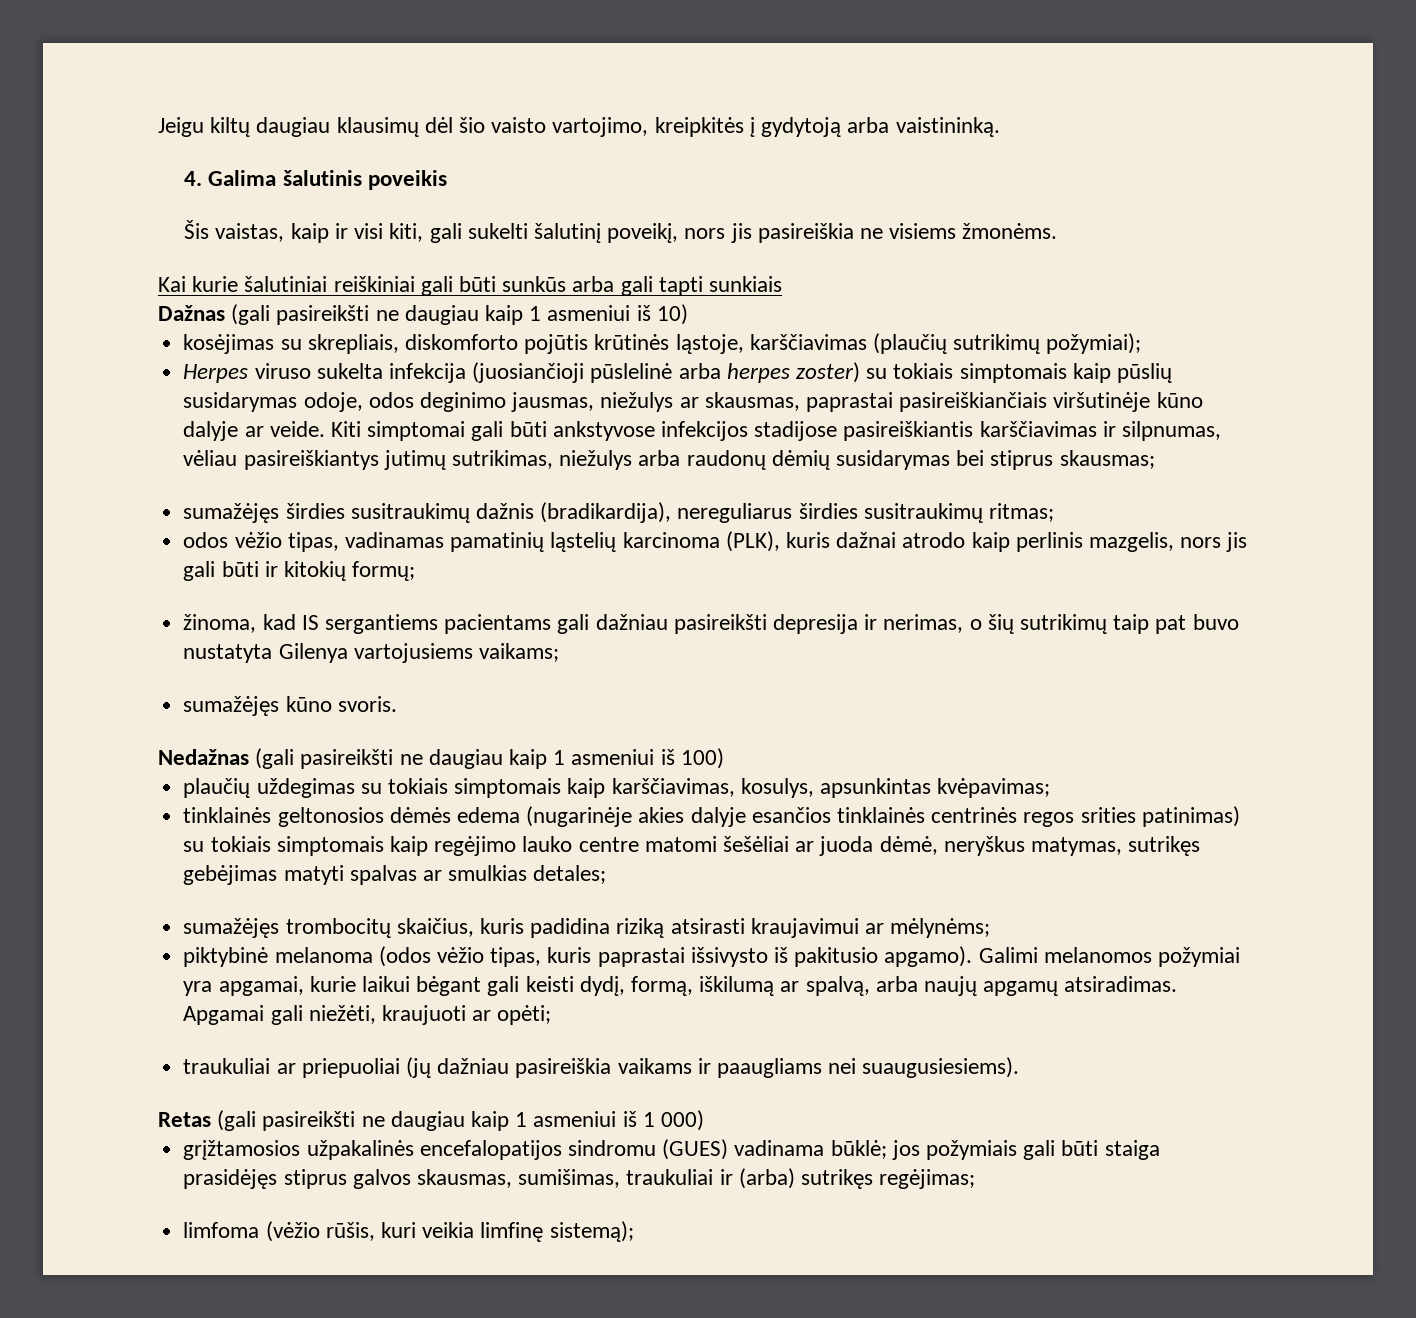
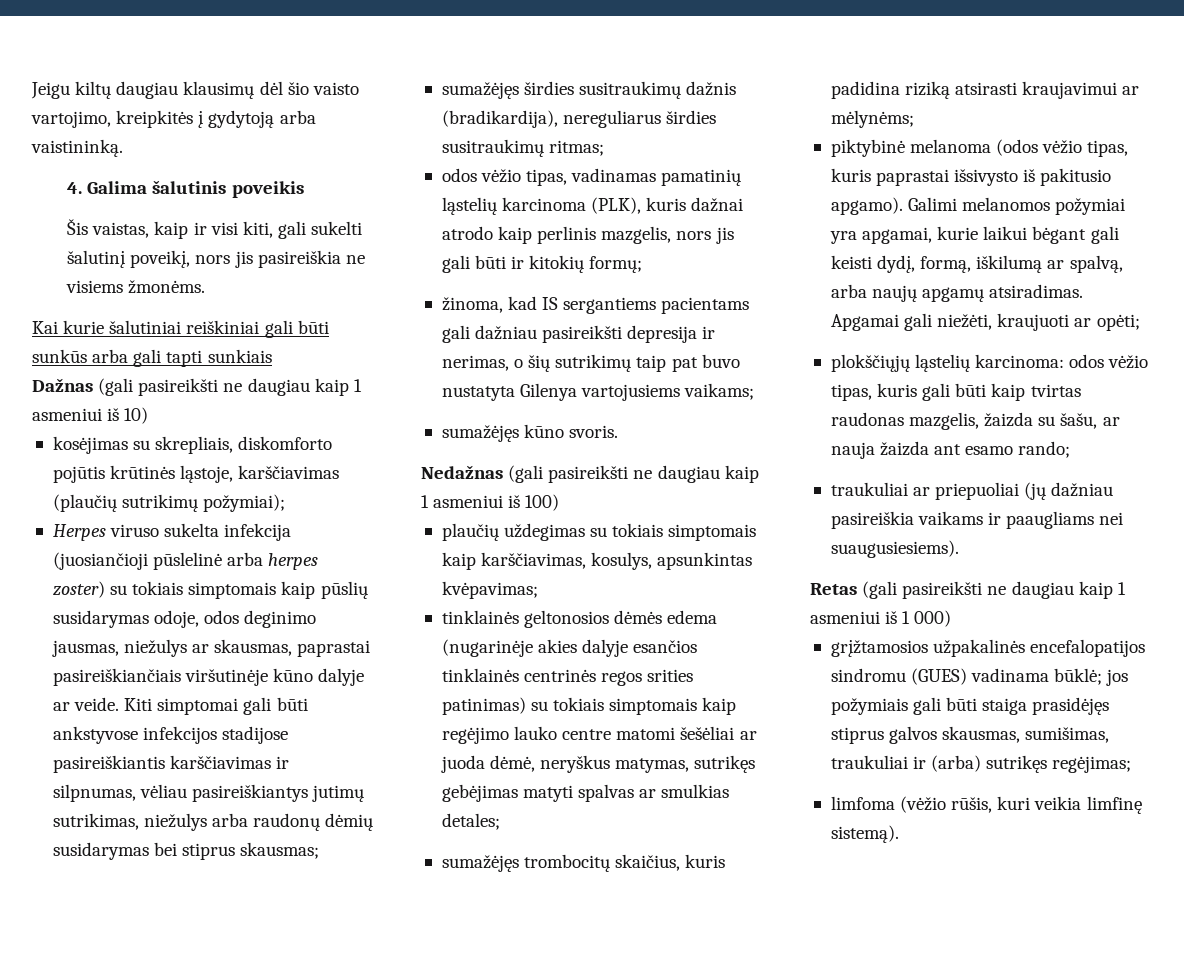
(552, 1015) none -> [830,354,1149,372] [830,383,1081,401] [830,412,1120,430] [830,441,1071,459] // plokščiųjų ląstelių karcinoma: odos vėžio tipas, kuris gali būti kaip tvirtas raudonas mazgelis, žaizda su šašu, ar nauja žaizda ant esamo rando;
[549,1221,634,1242] sistemą); -> [830,825,899,843] sistemą).

